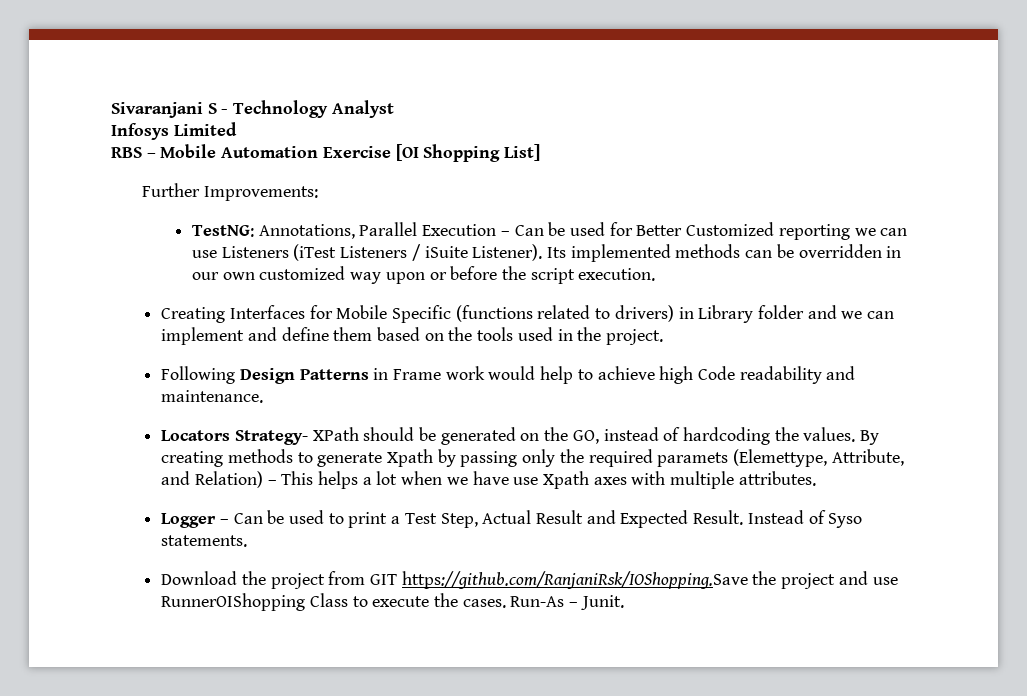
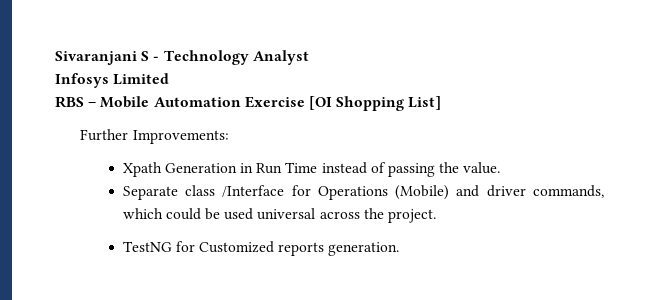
[191,222,908,240] [191,244,902,262] [191,266,656,284] [161,305,895,323] [161,327,664,345] [161,366,856,384] [161,390,264,403] [161,427,880,445] [161,449,904,467] [161,471,816,489] [161,510,863,528] [161,535,248,547] [161,571,898,589] [161,593,624,611] TestNG: Annotations, Parallel Execution – Can be used for Better Customized reporting we can use Listeners (iTest Listeners / iSuite Listener). Its implemented methods can be overridden in our own customized way upon or before the script execution. // Creating Interfaces for Mobile Specific (functions related to drivers) in Library folder and we can implement and define them based on the tools used in the project. // Following Design Patterns in Frame work would help to achieve high Code readability and maintenance. // Locators Strategy- XPath should be generated on the GO, instead of hardcoding the values. By creating methods to generate Xpath by passing only the required paramets (Elemettype, Attribute, and Relation) – This helps a lot when we have use Xpath axes with multiple attributes. // Logger – Can be used to print a Test Step, Actual Result and Expected Result. Instead of Syso statements. // Download the project from GIT https://github.com/RanjaniRsk/IOShopping.Save the project and use RunnerOIShopping Class to execute the cases. Run-As – Junit. -> [122,162,501,177] [122,185,604,200] [122,208,437,223] [122,241,400,256] Xpath Generation in Run Time instead of passing the value. // Separate class /Interface for Operations (Mobile) and driver commands, which could be used universal across the project. // TestNG for Customized reports generation.

